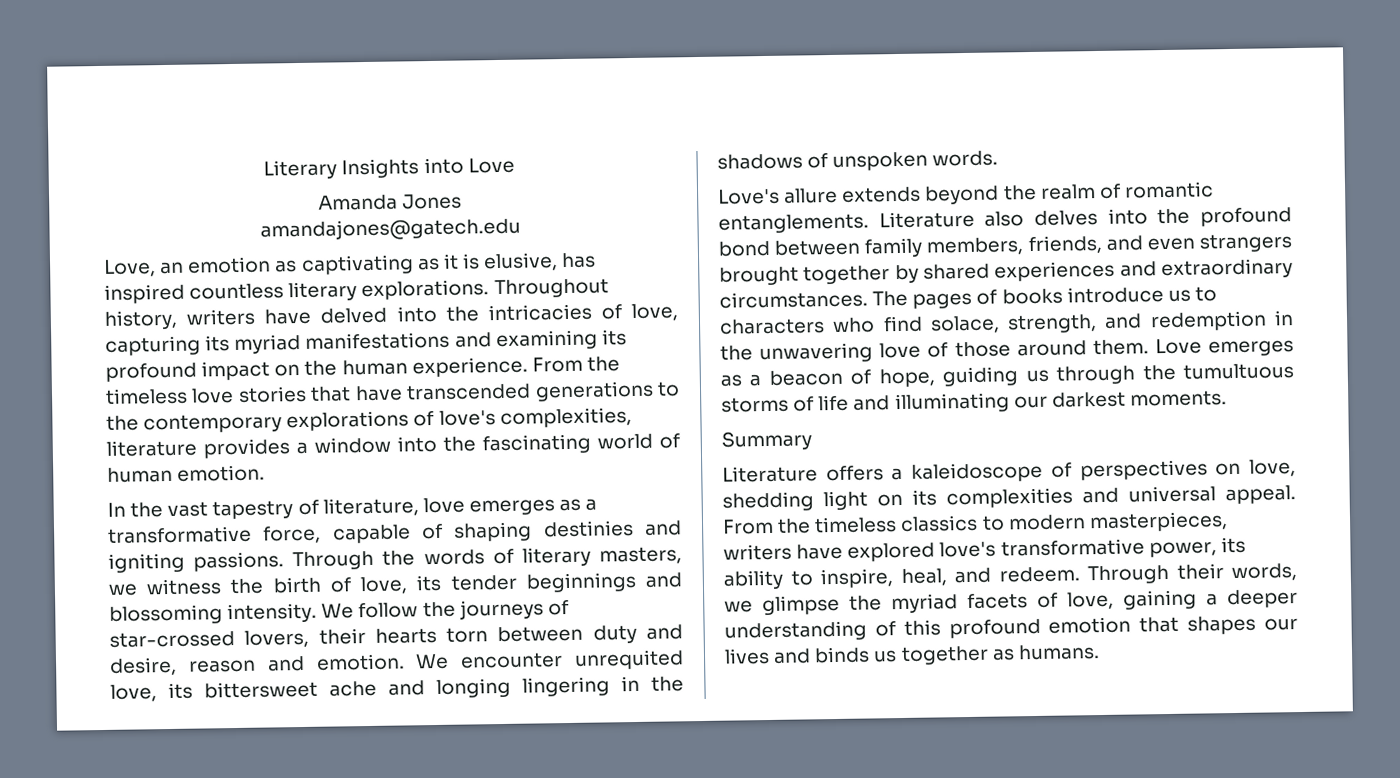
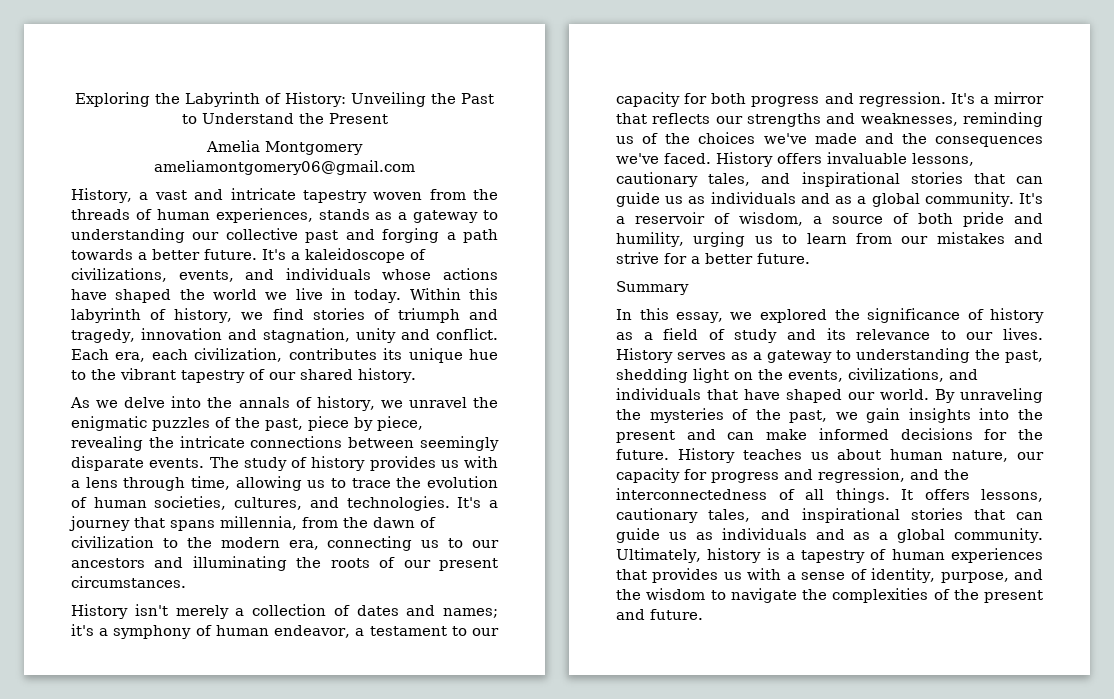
[263,157,515,180] [317,193,463,211] [259,217,521,242] [103,252,597,277] [104,278,609,304] [104,303,678,330] [105,329,627,356] [105,356,620,382] [105,380,681,405] [106,407,632,434] [106,433,680,459] [107,464,266,483] [107,497,598,520] [108,520,682,544] [108,546,683,573] [108,571,682,596] [109,599,569,625] [109,624,683,648] [109,649,684,676] [110,675,684,702] [717,150,999,171] [718,181,1214,205] [718,207,1292,234] [718,233,1292,258] [719,258,1293,286] [719,286,1217,309] [719,310,1294,335] [720,338,1294,364] [720,363,1294,388] [721,390,1227,414] [721,430,812,451] [722,459,1296,483] [722,485,1296,512] [722,511,1228,535] [723,536,1246,562] [723,563,1297,590] [724,589,1298,616] [724,615,1298,642] [724,644,1100,666] Literary Insights into Love // Amanda Jones // amandajones@gatech.edu // Love, an emotion as captivating as it is elusive, has inspired countless literary explorations. Throughout history, writers have delved into the intricacies of love, capturing its myriad manifestations and examining its profound impact on the human experience. From the timeless love stories that have transcended generations to the contemporary explorations of love's complexities, literature provides a window into the fascinating world of human emotion. // In the vast tapestry of literature, love emerges as a transformative force, capable of shaping destinies and igniting passions. Through the words of literary masters, we witness the birth of love, its tender beginnings and blossoming intensity. We follow the journeys of star-crossed lovers, their hearts torn between duty and desire, reason and emotion. We encounter unrequited love, its bittersweet ache and longing lingering in the shadows of unspoken words. // Love's allure extends beyond the realm of romantic entanglements. Literature also delves into the profound bond between family members, friends, and even strangers brought together by shared experiences and extraordinary circumstances. The pages of books introduce us to characters who find solace, strength, and redemption in the unwavering love of those around them. Love emerges as a beacon of hope, guiding us through the tumultuous storms of life and illuminating our darkest moments. // Summary // Literature offers a kaleidoscope of perspectives on love, shedding light on its complexities and universal appeal. From the timeless classics to modern masterpieces, writers have explored love's transformative power, its ability to inspire, heal, and redeem. Through their words, we glimpse the myriad facets of love, gaining a deeper understanding of this profound emotion that shapes our lives and binds us together as humans. -> [75,92,494,107] [181,113,388,124] [206,140,363,155] [154,160,415,175] [71,188,498,203] [71,208,498,223] [71,228,499,243] [71,248,426,263] [71,268,498,282] [71,288,499,303] [71,308,498,323] [71,328,499,343] [71,348,498,363] [71,368,416,383] [70,396,498,411] [71,416,423,431] [71,436,499,451] [71,456,498,471] [71,476,499,491] [71,496,499,511] [69,516,436,531] [71,536,499,551] [71,556,499,571] [71,576,186,588] [71,604,498,619] [71,624,499,639] [616,92,1044,107] [616,112,1043,127] [616,132,1043,147] [616,152,974,167] [616,172,1043,187] [616,192,1043,207] [616,212,1043,227] [616,232,1043,247] [616,252,810,264] [616,281,689,295] [616,308,1044,323] [616,328,1043,343] [616,348,1043,363] [616,368,978,383] [616,388,1043,403] [616,408,1043,423] [616,428,1043,443] [616,448,1044,463] [616,468,969,483] [616,488,1043,503] [616,508,1043,523] [616,528,1044,543] [616,548,1043,563] [616,568,1043,583] [616,588,1043,603] [616,609,703,620] Exploring the Labyrinth of History: Unveiling the Past to Understand the Present // Amelia Montgomery // ameliamontgomery06@gmail.com // History, a vast and intricate tapestry woven from the threads of human experiences, stands as a gateway to understanding our collective past and forging a path towards a better future. It's a kaleidoscope of civilizations, events, and individuals whose actions have shaped the world we live in today. Within this labyrinth of history, we find stories of triumph and tragedy, innovation and stagnation, unity and conflict. Each era, each civilization, contributes its unique hue to the vibrant tapestry of our shared history. // As we delve into the annals of history, we unravel the enigmatic puzzles of the past, piece by piece, revealing the intricate connections between seemingly disparate events. The study of history provides us with a lens through time, allowing us to trace the evolution of human societies, cultures, and technologies. It's a journey that spans millennia, from the dawn of civilization to the modern era, connecting us to our ancestors and illuminating the roots of our present circumstances. // History isn't merely a collection of dates and names; it's a symphony of human endeavor, a testament to our capacity for both progress and regression. It's a mirror that reflects our strengths and weaknesses, reminding us of the choices we've made and the consequences we've faced. History offers invaluable lessons, cautionary tales, and inspirational stories that can guide us as individuals and as a global community. It's a reservoir of wisdom, a source of both pride and humility, urging us to learn from our mistakes and strive for a better future. // Summary // In this essay, we explored the significance of history as a field of study and its relevance to our lives. History serves as a gateway to understanding the past, shedding light on the events, civilizations, and individuals that have shaped our world. By unraveling the mysteries of the past, we gain insights into the present and can make informed decisions for the future. History teaches us about human nature, our capacity for progress and regression, and the interconnectedness of all things. It offers lessons, cautionary tales, and inspirational stories that can guide us as individuals and as a global community. Ultimately, history is a tapestry of human experiences that provides us with a sense of identity, purpose, and the wisdom to navigate the complexities of the present and future.

